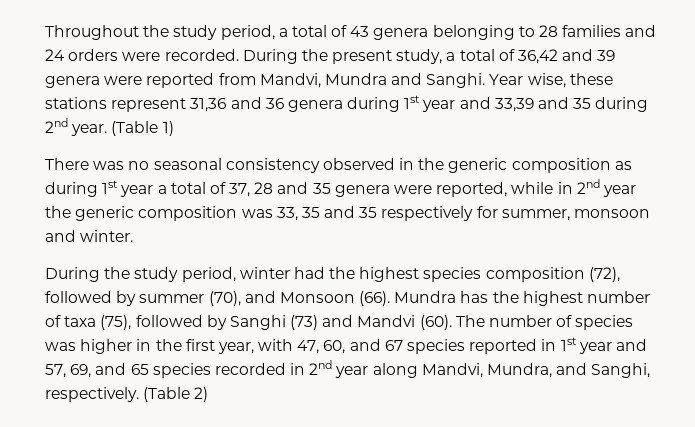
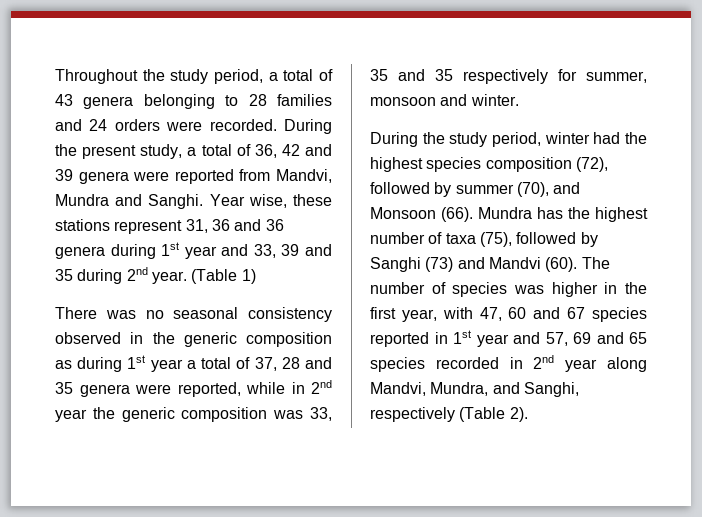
[518,49,559,64] 36,42 -> [254,144,300,158] 36, 42
[190,98,227,112] 31,36 -> [185,219,230,233] 31, 36
[494,98,534,112] 33,39 -> [253,244,300,258] 33, 39
[323,340,346,354] 60, -> [508,307,527,319] 60
[70,364,92,378] 69, -> [573,332,591,344] 69
[45,387,209,402] respectively. (Table 2) -> [370,407,528,422] respectively (Table 2).

